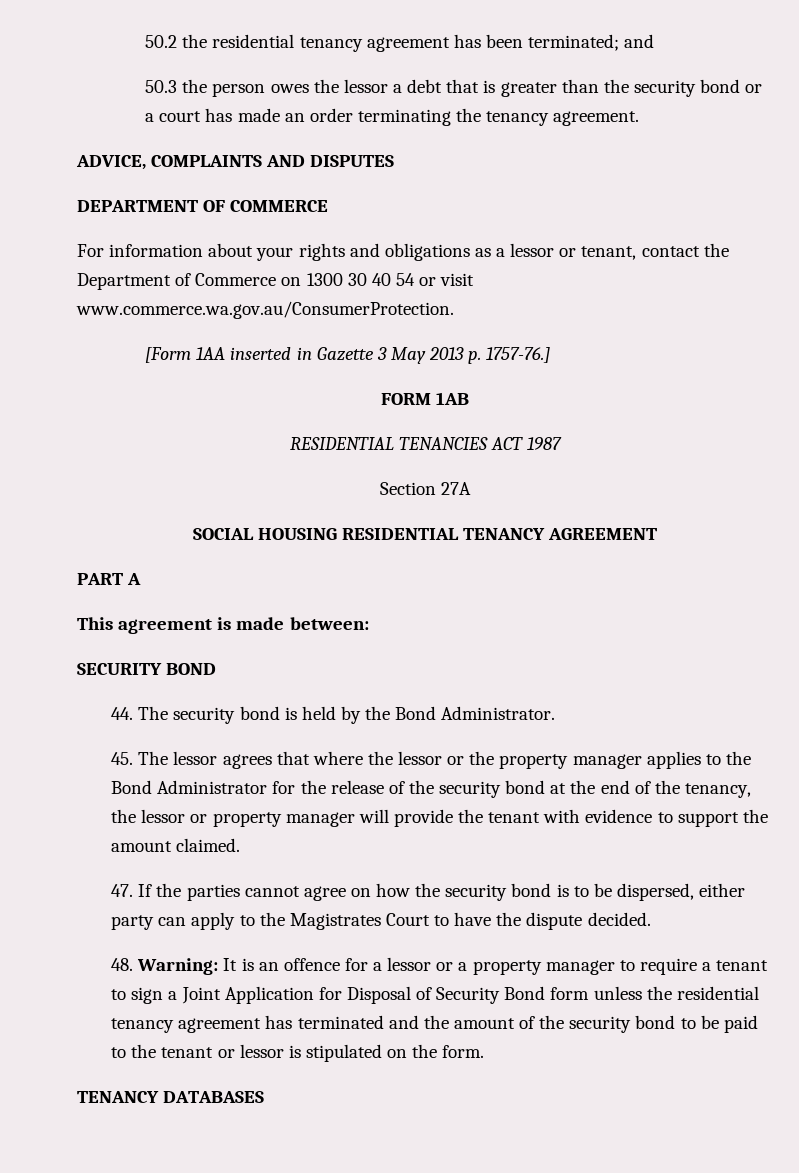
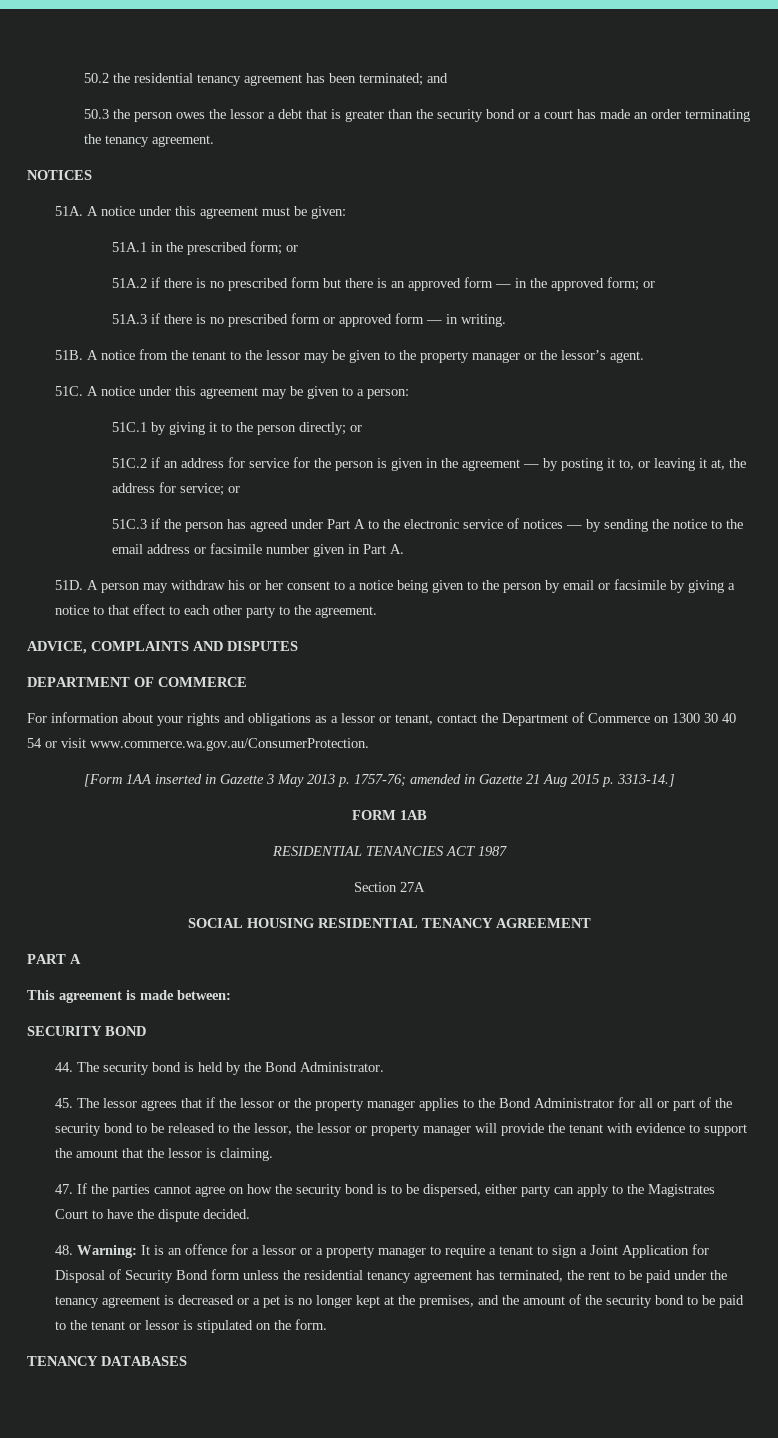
(640, 118) none -> [27,170,92,180] [55,206,347,219] [111,241,298,255] [111,277,655,291] [111,313,506,327] [55,349,645,363] [55,386,410,399] [111,422,362,435] [111,457,746,471] [111,482,240,496] [111,518,743,532] [111,543,404,557] [55,579,736,593] [55,604,378,618] // NOTICES // 51A. A notice under this agreement must be given: // 51A.1 in the prescribed form; or // 51A.2 if there is no prescribed form but there is an approved form — in the approved form; or // 51A.3 if there is no prescribed form or approved form — in writing. // 51B. A notice from the tenant to the lessor may be given to the property manager or the lessor’s agent. // 51C. A notice under this agreement may be given to a person: // 51C.1 by giving it to the person directly; or // 51C.2 if an address for service for the person is given in the agreement — by posting it to, or leaving it at, the address for service; or // 51C.3 if the person has agreed under Part A to the electronic service of notices — by sending the notice to the email address or facsimile number given in Part A. // 51D. A person may withdraw his or her consent to a notice being given to the person by email or facsimile by giving a notice to that effect to each other party to the agreement.
[486,347,551,363] 1757-76.] -> [353,774,675,787] 1757-76; amended in Gazette 21 Aug 2015 p. 3313-14.]
[312,751,363,765] where -> [206,1097,216,1108] if
[300,780,751,798] the release of the security bond at the end of the tenancy, -> [639,1097,733,1111] [55,1123,293,1136] all or part of the security bond to be released to the lessor,
[176,838,241,852] claimed. -> [122,1148,274,1161] that the lessor is claiming.
[297,1015,384,1029] terminated -> [499,1270,728,1283] [55,1295,475,1308] terminated, the rent to be paid under the tenancy agreement is decreased or a pet is no longer kept at the premises,

